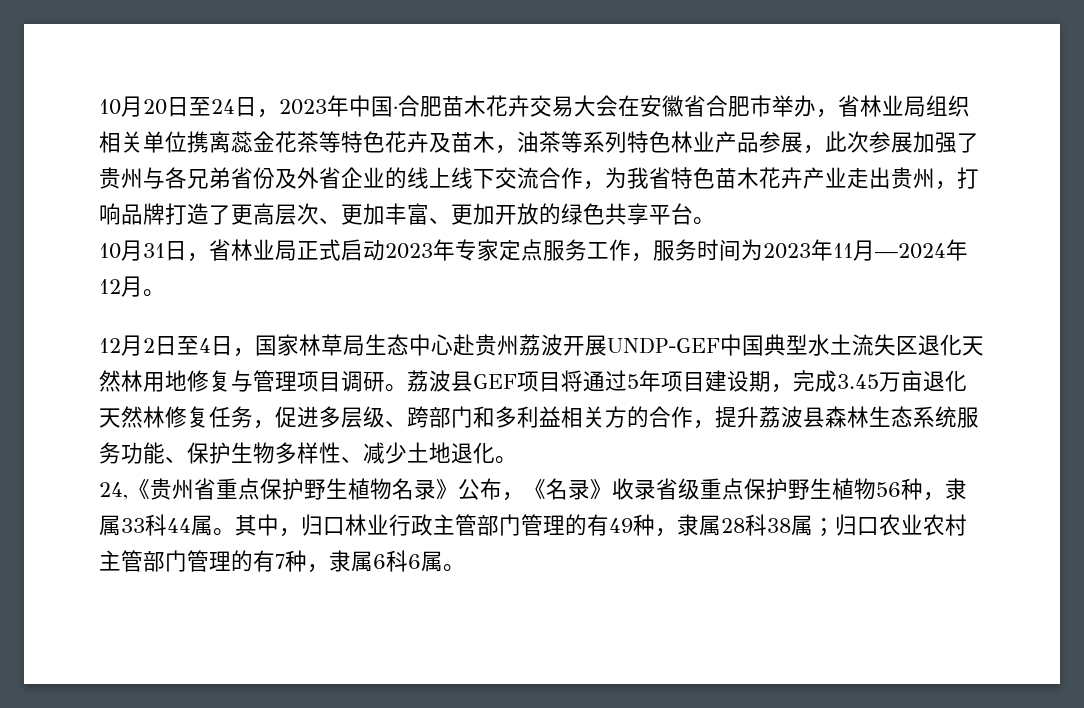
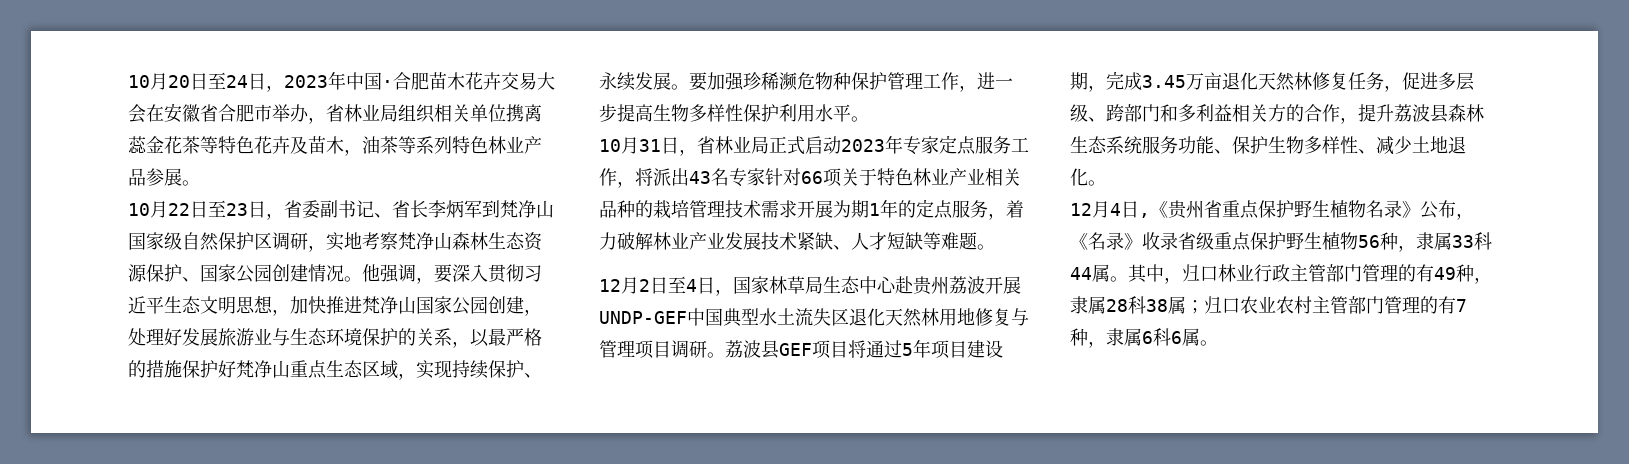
[803,131,979,154] [99,167,979,190] [99,203,693,225] ，此次参展加强了贵州与各兄弟省份及外省企业的线上线下交流合作，为我省特色苗木花卉产业走出贵州，打响品牌打造了更高层次、更加丰富、更加开放的绿色共享平台 -> [182,180,200,186] [128,200,554,220] [128,232,543,252] [128,264,542,284] [128,295,542,316] [128,328,542,348] [128,360,542,380] [599,72,1013,92] [599,104,851,122] 。 // 10月22日至23日，省委副书记、省长李炳军到梵净山国家级自然保护区调研，实地考察梵净山森林生态资源保护、国家公园创建情况。他强调，要深入贯彻习近平生态文明思想，加快推进梵净山国家公园创建，处理好发展旅游业与生态环境保护的关系，以最严格的措施保护好梵净山重点生态区域，实现持续保护、永续发展。要加强珍稀濒危物种保护管理工作，进一步提高生物多样性保护利用水平
[653,239,968,261] [99,276,143,297] 服务时间为2023年11月—2024年12月 -> [635,168,1021,187] [599,199,1024,220] [599,232,977,250] 将派出43名专家针对66项关于特色林业产业相关品种的栽培管理技术需求开展为期1年的定点服务，着力破解林业产业发展技术紧缺、人才短缺等难题
[99,482,128,500] 24, -> [1070,201,1150,218] 12月4日,

